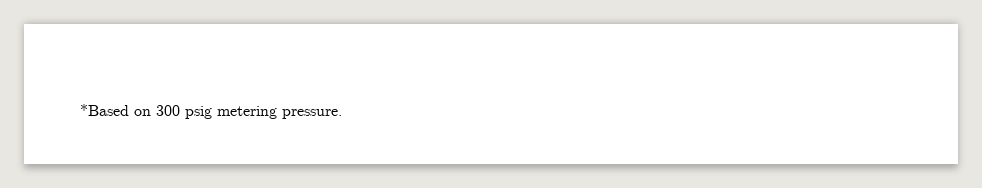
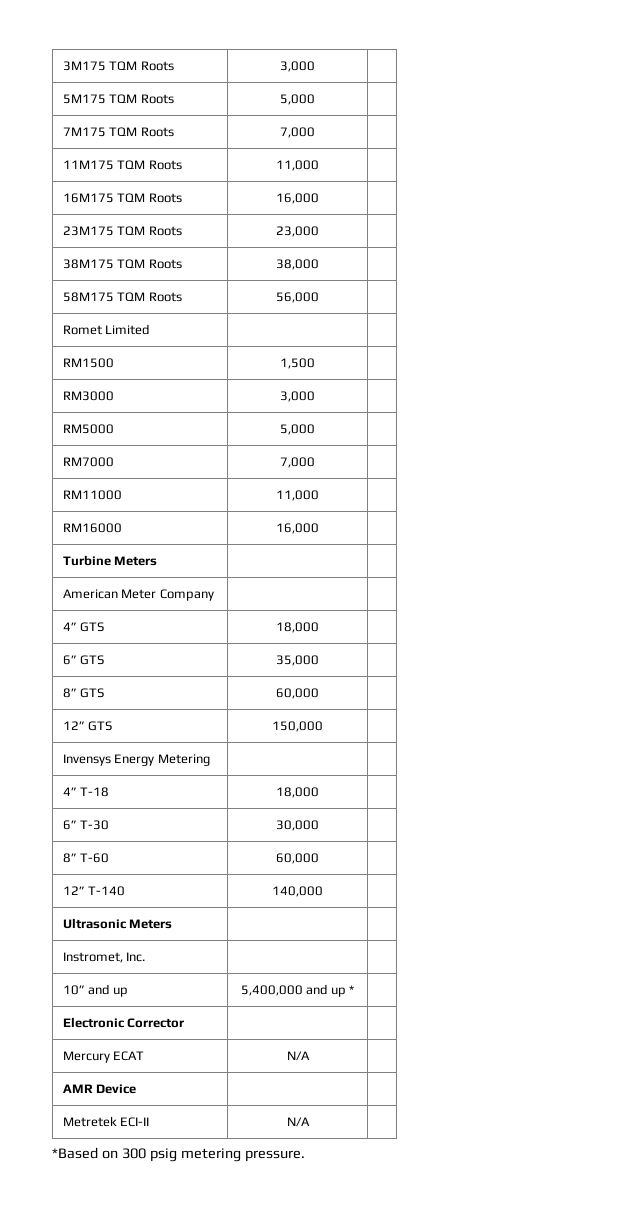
(80, 110) none -> [62,61,174,71] [280,61,315,72] [62,94,174,104] [280,94,315,105] [62,127,174,137] [280,127,315,138] [62,160,182,170] [276,160,319,171] [62,193,182,203] [276,193,319,204] [62,226,182,236] [276,226,319,237] [62,259,182,269] [276,259,319,270] [62,292,182,302] [276,292,319,303] [62,324,150,335] [62,358,114,368] [280,358,315,369] [62,391,114,401] [280,391,315,402] [62,424,114,434] [280,424,315,435] [62,457,114,467] [280,457,315,468] [62,490,122,500] [276,490,319,501] [62,523,122,533] [276,523,319,534] [62,555,158,566] [62,589,214,601] [62,622,105,632] [276,622,319,633] [62,655,105,665] [276,655,319,666] [62,688,105,698] [276,688,319,699] [62,721,113,731] [272,721,323,732] [62,754,210,766] [62,787,110,797] [276,787,319,798] [62,820,110,830] [276,820,319,831] [62,853,110,863] [276,853,319,864] [62,886,126,896] [272,886,323,897] [62,918,173,929] [62,952,146,963] [62,984,128,997] [240,984,355,997] [62,1017,185,1028] [62,1051,145,1063] [286,1051,310,1061] [62,1084,137,1094] [62,1116,150,1127] [286,1117,310,1127] 3M175 TQM Roots | 3,000 | // 5M175 TQM Roots | 5,000 | // 7M175 TQM Roots | 7,000 | // 11M175 TQM Roots | 11,000 | // 16M175 TQM Roots | 16,000 | // 23M175 TQM Roots | 23,000 | // 38M175 TQM Roots | 38,000 | // 58M175 TQM Roots | 56,000 | // Romet Limited | | // RM1500 | 1,500 | // RM3000 | 3,000 | // RM5000 | 5,000 | // RM7000 | 7,000 | // RM11000 | 11,000 | // RM16000 | 16,000 | // Turbine Meters | | // American Meter Company | | // 4” GTS | 18,000 | // 6” GTS | 35,000 | // 8” GTS | 60,000 | // 12” GTS | 150,000 | // Invensys Energy Metering | | // 4” T-18 | 18,000 | // 6” T-30 | 30,000 | // 8” T-60 | 60,000 | // 12” T-140 | 140,000 | // Ultrasonic Meters | | // Instromet, Inc. | | // 10” and up | 5,400,000 and up * | // Electronic Corrector | | // Mercury ECAT | N/A | // AMR Device | | // Metretek ECI-II | N/A | //

